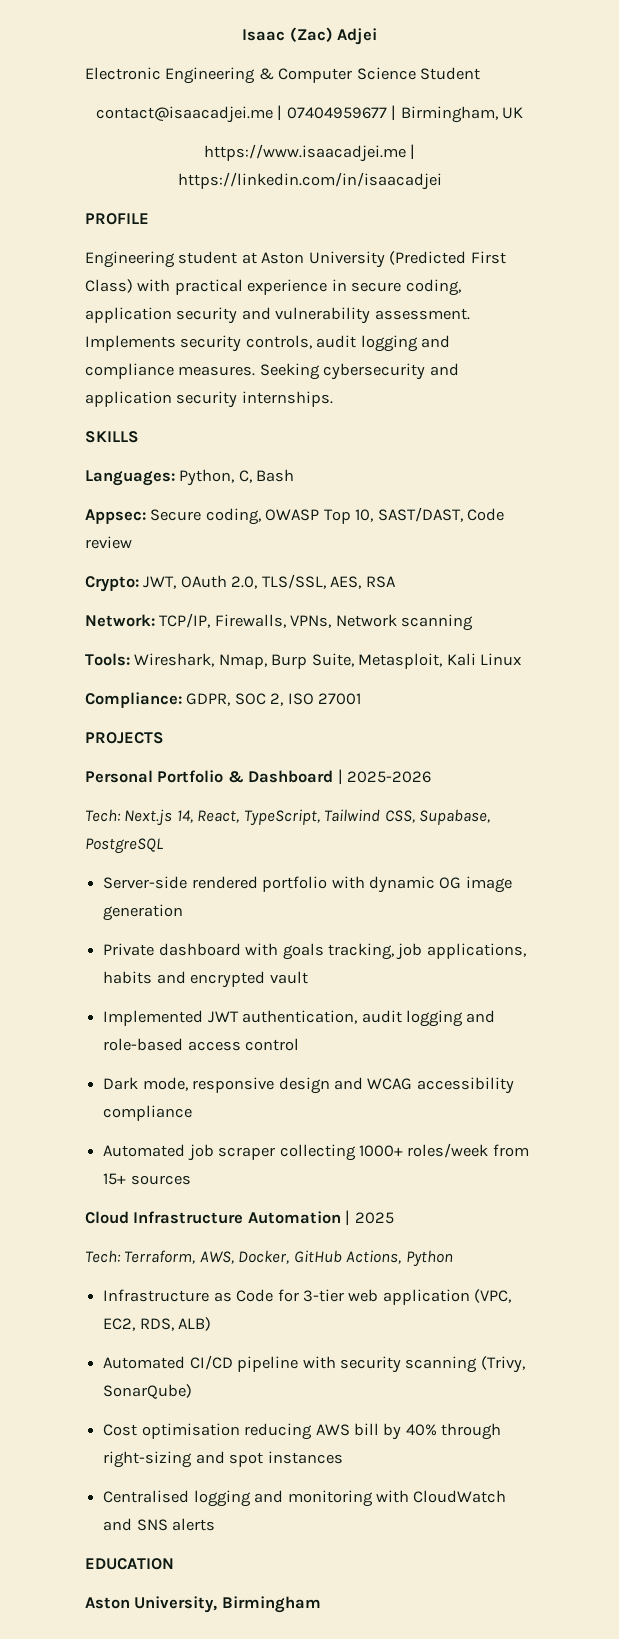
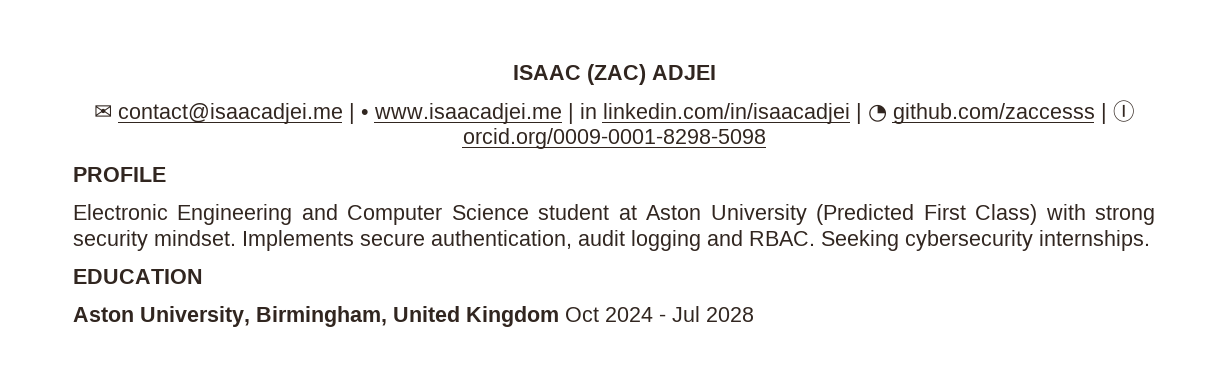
[242,27,377,45] Isaac (Zac) Adjei -> [512,64,716,85] [93,100,1135,124] [462,128,766,149] [73,167,166,182] ISAAC (ZAC) ADJEI // ✉ contact@isaacadjei.me | • www.isaacadjei.me | in linkedin.com/in/isaacadjei | ◔ github.com/zaccesss | Ⓘ orcid.org/0009-0001-8298-5098 // PROFILE
[258,68,274,80] & -> [301,204,338,220] and
[420,67,481,80] [95,105,524,123] [203,144,416,162] [177,172,442,190] [85,213,149,225] [85,251,175,268] Student // contact@isaacadjei.me | 07404959677 | Birmingham, UK // https://www.isaacadjei.me | https://linkedin.com/in/isaacadjei // PROFILE // Engineering -> (529, 212) none
[174,279,461,296] [85,307,470,324] [85,335,451,352] [85,363,459,380] [85,391,333,408] [85,431,139,443] [85,469,295,486] [85,507,505,525] [85,536,132,549] [85,574,396,592] [85,613,474,631] [85,653,522,669] [85,692,362,708] [85,732,164,744] [85,769,432,785] [85,809,491,826] [85,838,163,854] [103,876,512,893] [103,904,184,921] [103,943,526,960] [103,971,308,988] [103,1010,496,1027] [103,1038,300,1051] [103,1077,514,1094] [103,1105,193,1121] [103,1143,529,1161] [103,1173,191,1185] [85,1210,394,1226] [85,1250,453,1267] [103,1289,512,1305] [103,1317,212,1331] [103,1355,525,1373] [103,1384,193,1399] [103,1423,502,1440] [103,1451,343,1468] [103,1490,507,1507] [103,1518,216,1531] [85,1558,174,1570] [85,1596,321,1613] practical experience in secure coding, application security and vulnerability assessment. Implements security controls, audit logging and compliance measures. Seeking cybersecurity and application security internships. // SKILLS // Languages: Python, C, Bash // Appsec: Secure coding, OWASP Top 10, SAST/DAST, Code review // Crypto: JWT, OAuth 2.0, TLS/SSL, AES, RSA // Network: TCP/IP, Firewalls, VPNs, Network scanning // Tools: Wireshark, Nmap, Burp Suite, Metasploit, Kali Linux // Compliance: GDPR, SOC 2, ISO 27001 // PROJECTS // Personal Portfolio & Dashboard | 2025-2026 // Tech: Next.js 14, React, TypeScript, Tailwind CSS, Supabase, PostgreSQL // Server-side rendered portfolio with dynamic OG image generation // Private dashboard with goals tracking, job applications, habits and encrypted vault // Implemented JWT authentication, audit logging and role-based access control // Dark mode, responsive design and WCAG accessibility compliance // Automated job scraper collecting 1000+ roles/week from 15+ sources // Cloud Infrastructure Automation | 2025 // Tech: Terraform, AWS, Docker, GitHub Actions, Python // Infrastructure as Code for 3-tier web application (VPC, EC2, RDS, ALB) // Automated CI/CD pipeline with security scanning (Trivy, SonarQube) // Cost optimisation reducing AWS bill by 40% through right-sizing and spot instances // Centralised logging and monitoring with CloudWatch and SNS alerts // EDUCATION // Aston University, Birmingham -> [1095,205,1155,225] [73,230,1150,251] [73,269,203,284] [73,306,754,327] strong security mindset. Implements secure authentication, audit logging and RBAC. Seeking cybersecurity internships. // EDUCATION // Aston University, Birmingham, United Kingdom Oct 2024 - Jul 2028

